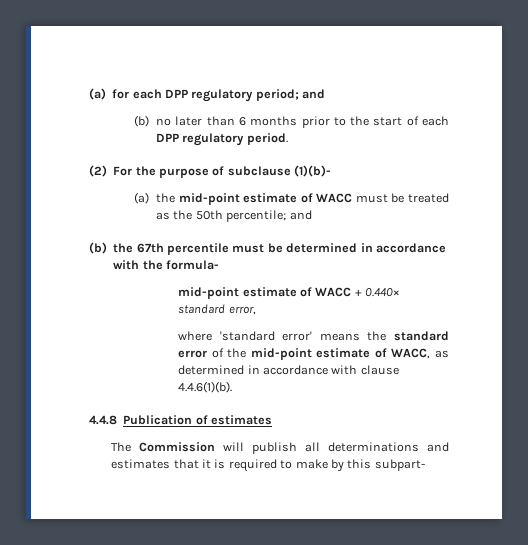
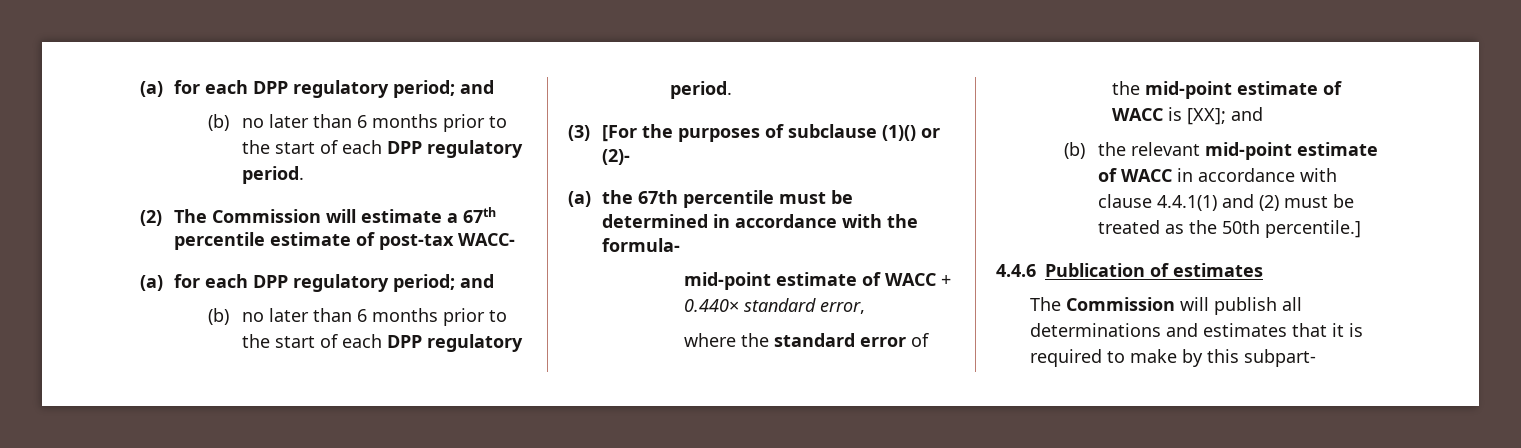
[113,165,332,178] [133,192,449,205] [156,210,312,222] [89,242,107,254] For the purpose of subclause (1)(b)- // (a) the mid-point estimate of WACC must be treated as the 50th percentile; and // (b) -> [173,207,496,223] [173,232,515,250] [140,274,494,292] [207,308,507,326] [241,334,523,352] [669,81,732,99] [568,124,940,142] [601,149,630,165] [568,191,591,207] The Commission will estimate a 67th percentile estimate of post-tax WACC- // (a) for each DPP regulatory period; and // (b) no later than 6 months prior to the start of each DPP regulatory period. // (3) [For the purposes of subclause (1)() or (2)- // (a)
[219,331,360,341] 'standard error' means -> (736, 340) none
[391,348,450,359] [178,365,399,375] [178,381,233,393] [89,415,117,425] WACC, as determined in accordance with clause 4.4.6(1)(b). // 4.4.8 -> [1111,107,1263,125] [1063,142,1378,160] [1097,168,1337,182] [1097,194,1354,211] [1097,220,1361,238] [996,264,1036,277] WACC is [XX]; and // (b) the relevant mid-point estimate of WACC in accordance with clause 4.4.1(1) and (2) must be treated as the 50th percentile.] // 4.4.6

